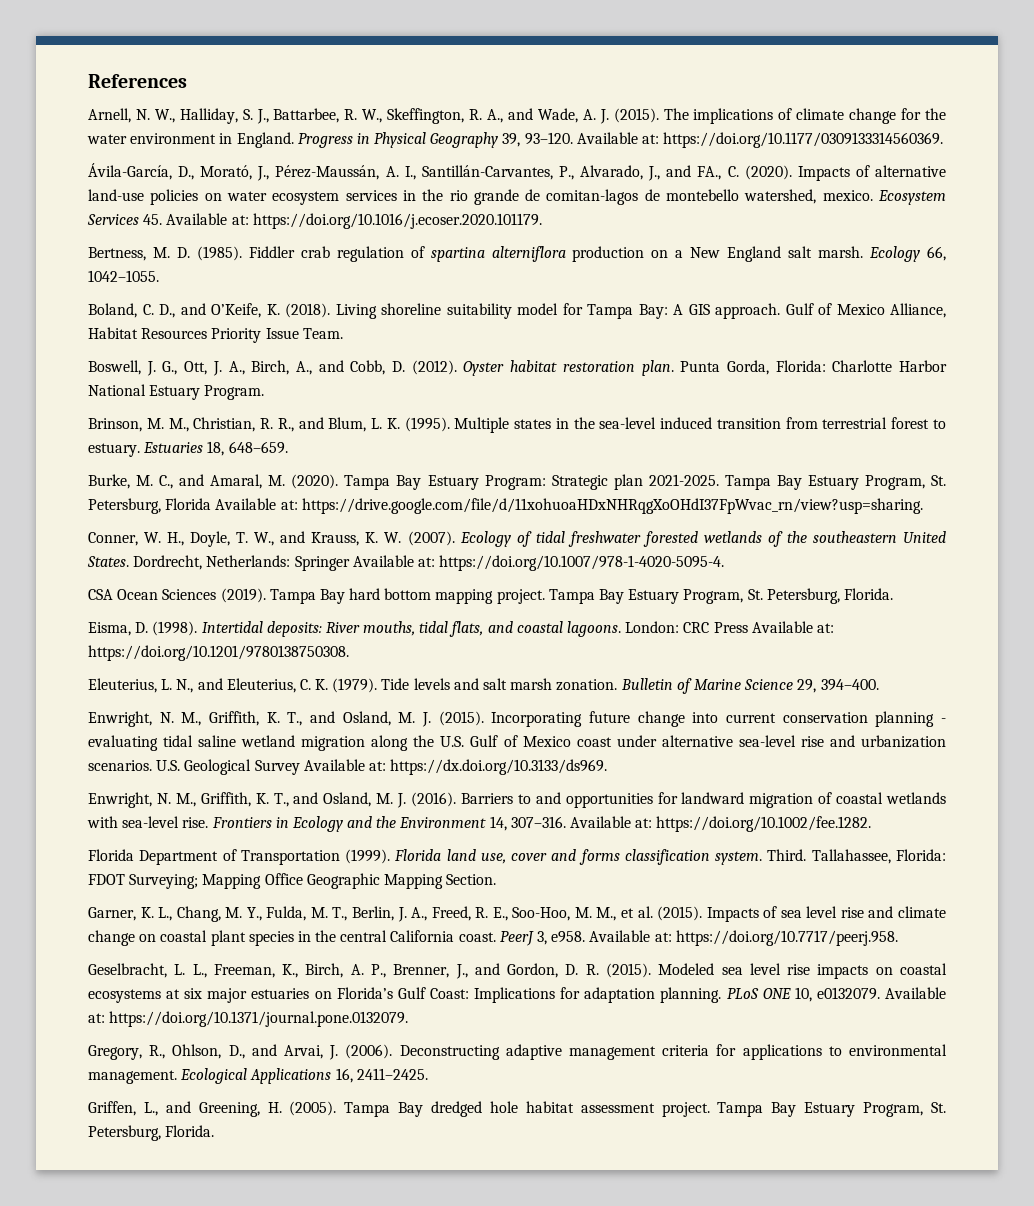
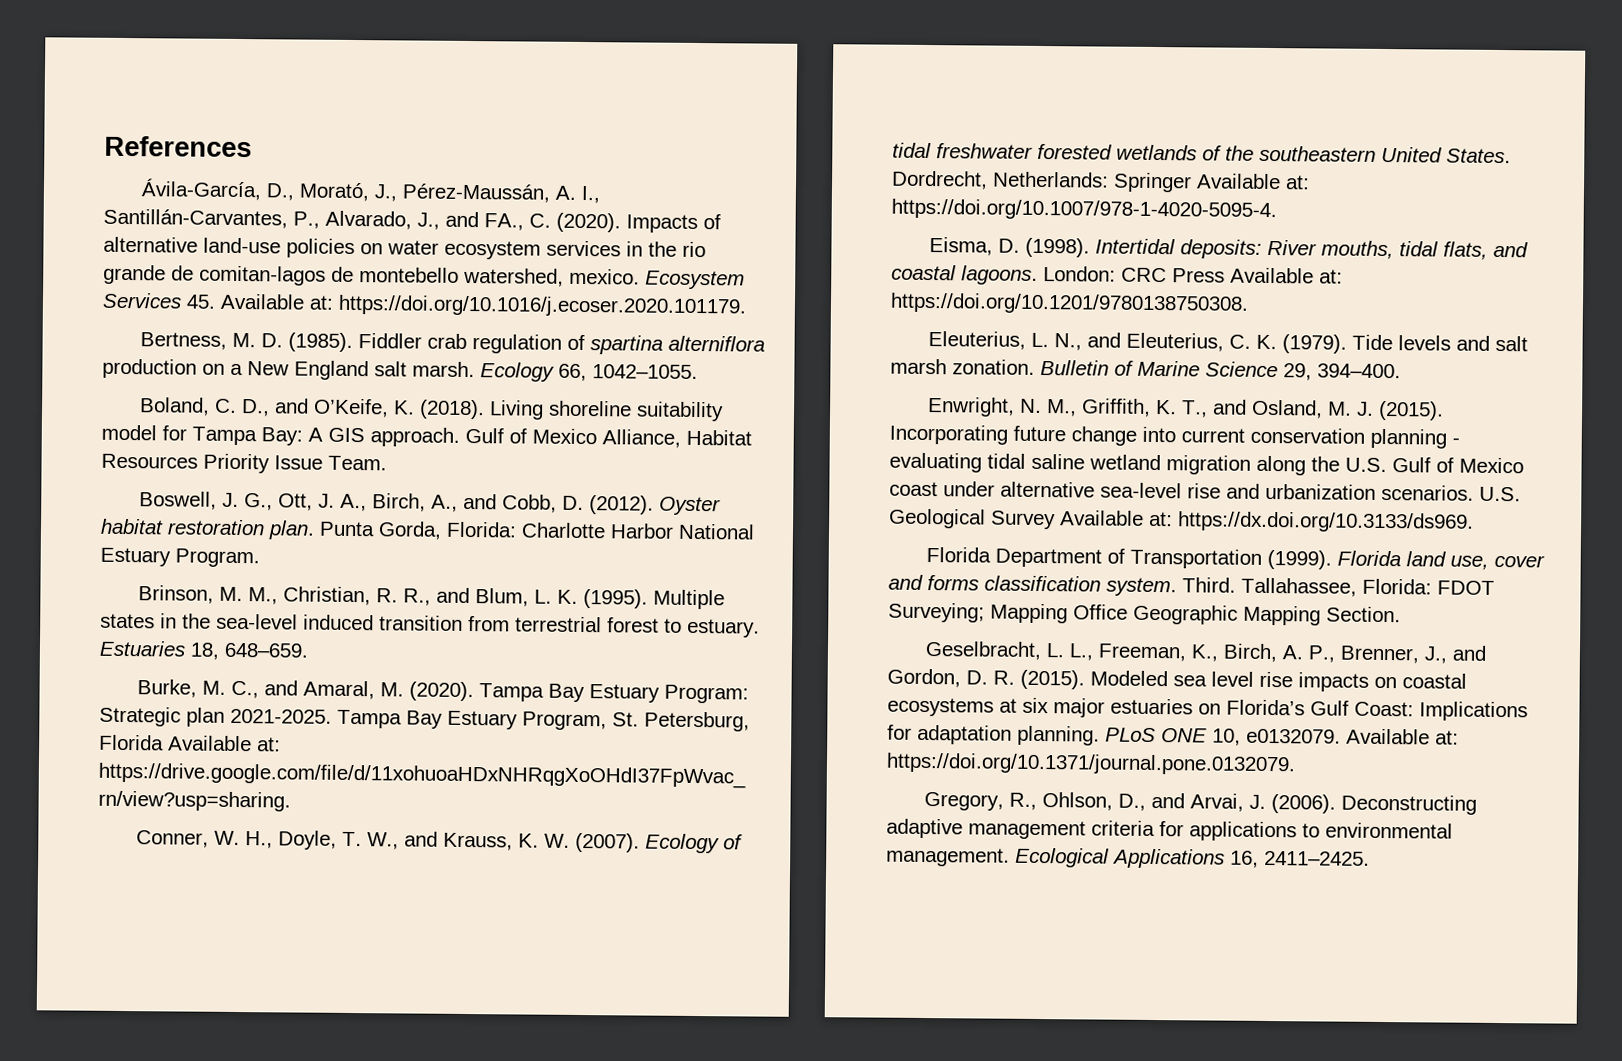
[88,108,947,124] [87,132,944,148] // Arnell, N. W., Halliday, S. J., Battarbee, R. W., Skeffington, R. A., and Wade, A. J. (2015). The implications of climate change for the water environment in England. Progress in Physical Geography 39, 93–120. Available at: https://doi.org/10.1177/0309133314560369. -> (252, 146) none
[88,588,893,604] // CSA Ocean Sciences (2019). Tampa Bay hard bottom mapping project. Tampa Bay Estuary Program, St. Petersburg, Florida. -> (1277, 210) none
[88,792,946,808] [87,816,872,832] // Enwright, N. M., Griffith, K. T., and Osland, M. J. (2016). Barriers to and opportunities for landward migration of coastal wetlands with sea-level rise. Frontiers in Ecology and the Environment 14, 307–316. Available at: https://doi.org/10.1002/fee.1282. -> (1474, 522) none
[88,906,946,922] [88,930,898,946] // Garner, K. L., Chang, M. Y., Fulda, M. T., Berlin, J. A., Freed, R. E., Soo-Hoo, M. M., et al. (2015). Impacts of sea level rise and climate change on coastal plant species in the central California coast. PeerJ 3, e958. Available at: https://doi.org/10.7717/peerj.958. -> (1401, 614) none
[88,1101,946,1117] [88,1125,215,1141] // Griffen, L., and Greening, H. (2005). Tampa Bay dredged hole habitat assessment project. Tampa Bay Estuary Program, St. Petersburg, Florida. -> (1370, 858) none

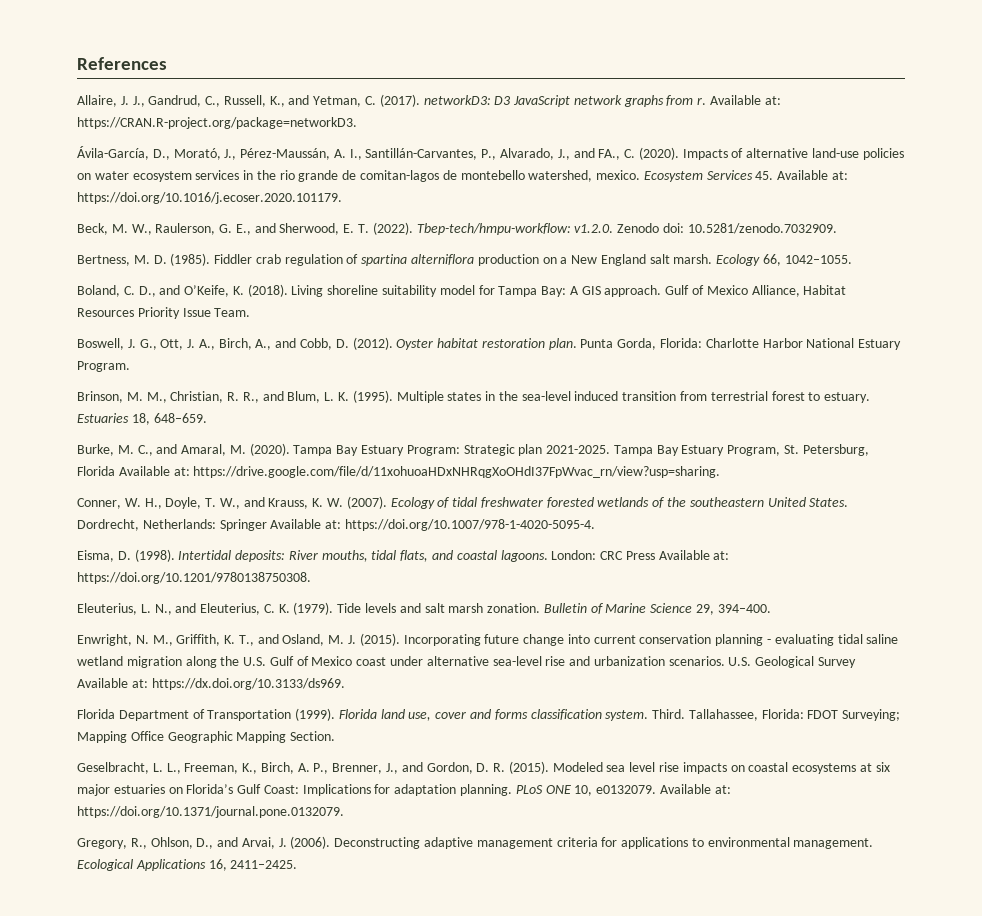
(252, 146) none -> [77,94,781,107] [77,117,357,129] // Allaire, J. J., Gandrud, C., Russell, K., and Yetman, C. (2017). networkD3: D3 JavaScript network graphs from r. Available at: https://CRAN.R-project.org/package=networkD3.
(747, 306) none -> [77,222,837,235] // Beck, M. W., Raulerson, G. E., and Sherwood, E. T. (2022). Tbep-tech/hmpu-workflow: v1.2.0. Zenodo doi: 10.5281/zenodo.7032909.

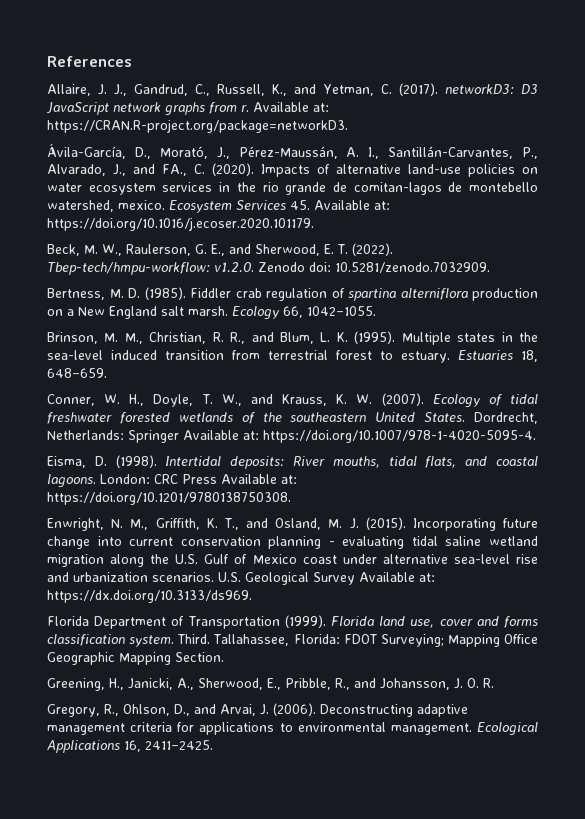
[77,284,847,297] [77,307,251,319] [77,337,902,350] [77,361,130,372] // Boland, C. D., and O’Keife, K. (2018). Living shoreline suitability model for Tampa Bay: A GIS approach. Gulf of Mexico Alliance, Habitat Resources Priority Issue Team. // Boswell, J. G., Ott, J. A., Birch, A., and Cobb, D. (2012). Oyster habitat restoration plan. Punta Gorda, Florida: Charlotte Harbor National Estuary Program. -> (376, 311) none
[77,443,869,456] [77,466,721,478] // Burke, M. C., and Amaral, M. (2020). Tampa Bay Estuary Program: Strategic plan 2021-2025. Tampa Bay Estuary Program, St. Petersburg, Florida Available at: https://drive.google.com/file/d/11xohuoaHDxNHRqgXoOHdI37FpWvac_rn/view?usp=sharing. -> (107, 373) none
[77,602,771,615] // Eleuterius, L. N., and Eleuterius, C. K. (1979). Tide levels and salt marsh zonation. Bulletin of Marine Science 29, 394–400. -> (291, 498) none
[77,761,890,774] [77,784,731,796] [77,806,344,818] Geselbracht, L. L., Freeman, K., Birch, A. P., Brenner, J., and Gordon, D. R. (2015). Modeled sea level rise impacts on coastal ecosystems at six major estuaries on Florida’s Gulf Coast: Implications for adaptation planning. PLoS ONE 10, e0132079. Available at: https://doi.org/10.1371/journal.pone.0132079. -> [47,678,494,691] Greening, H., Janicki, A., Sherwood, E., Pribble, R., and Johansson, J. O. R.

